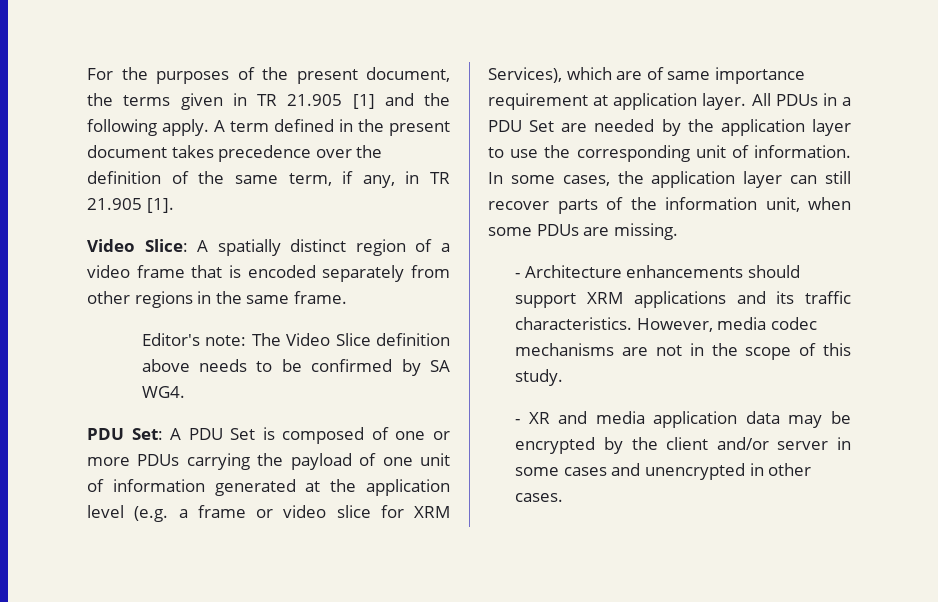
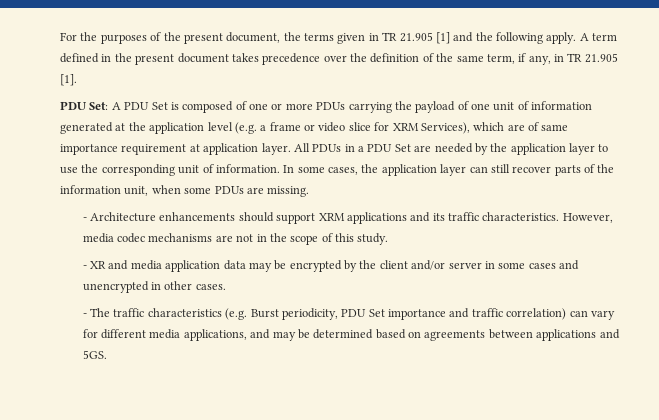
[87,239,450,256] [87,265,450,282] [87,291,347,308] [141,333,450,346] [141,359,450,376] [141,386,185,398] // Video Slice: A spatially distinct region of a video frame that is encoded separately from other regions in the same frame. // Editor's note: The Video Slice definition above needs to be confirmed by SA WG4. -> (77, 80) none
(564, 497) none -> [82,308,615,320] [82,329,620,341] [82,350,107,359] // - The traffic characteristics (e.g. Burst periodicity, PDU Set importance and traffic correlation) can vary for different media applications, and may be determined based on agreements between applications and 5GS.

